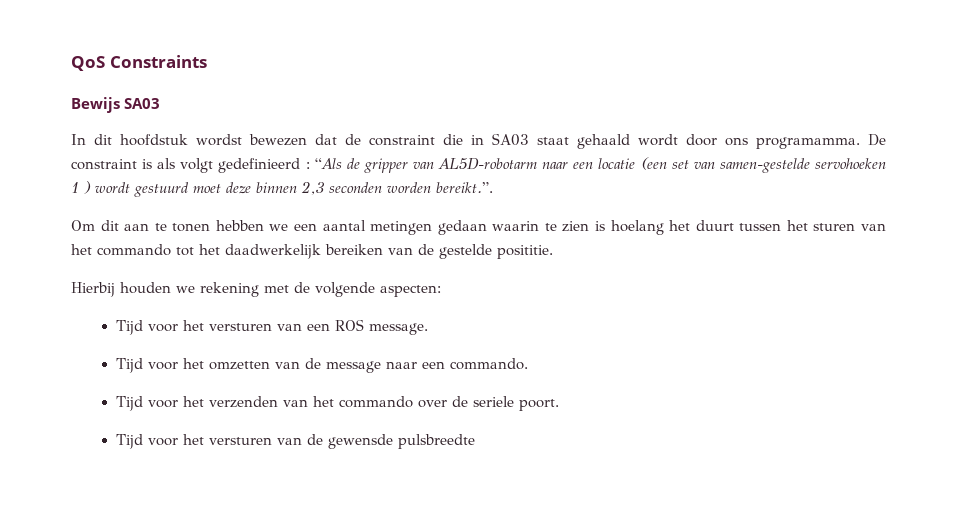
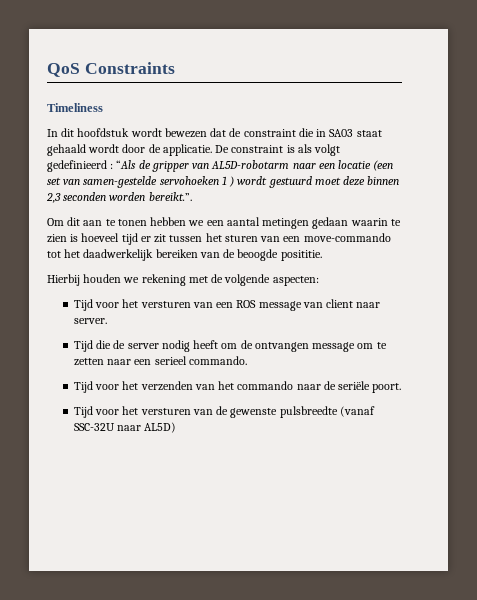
[71,97,160,113] Bewijs SA03 -> [47,103,103,112] Timeliness
[196,134,242,146] wordst -> [130,128,162,137] wordt
[725,137,860,149] ons programamma. -> [148,144,212,156] de applicatie.
[610,220,734,235] hoelang het duurt -> [81,233,167,245] hoeveel tijd er zit
[71,244,171,256] het commando -> [283,233,391,242] een move-commando
[439,244,492,259] gestelde -> [237,249,279,261] beoogde
[368,323,428,335] [115,358,445,373] message. // Tijd voor het omzetten van de message naar een -> [258,299,381,311] [74,318,108,324] [74,340,387,352] [74,356,187,366] message van client naar server. // Tijd die de server nodig heeft om de ontvangen message om te zetten naar een serieel
[417,396,514,408] over de seriele -> [296,381,371,390] naar de seriële
[327,434,475,449] gewensde pulsbreedte -> [230,406,375,418] [74,422,177,433] gewenste pulsbreedte (vanaf SSC-32U naar AL5D)

